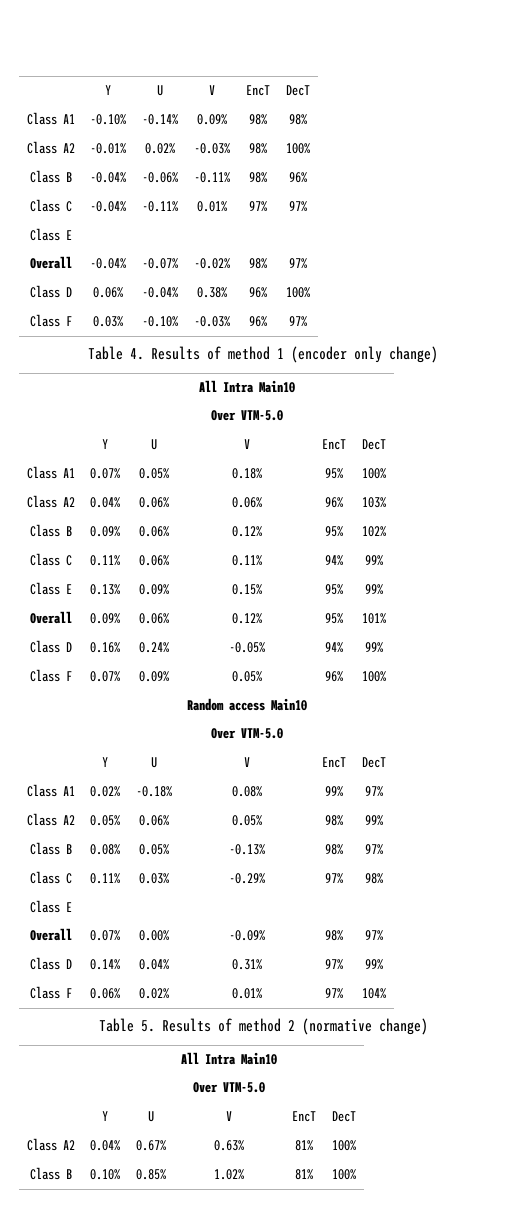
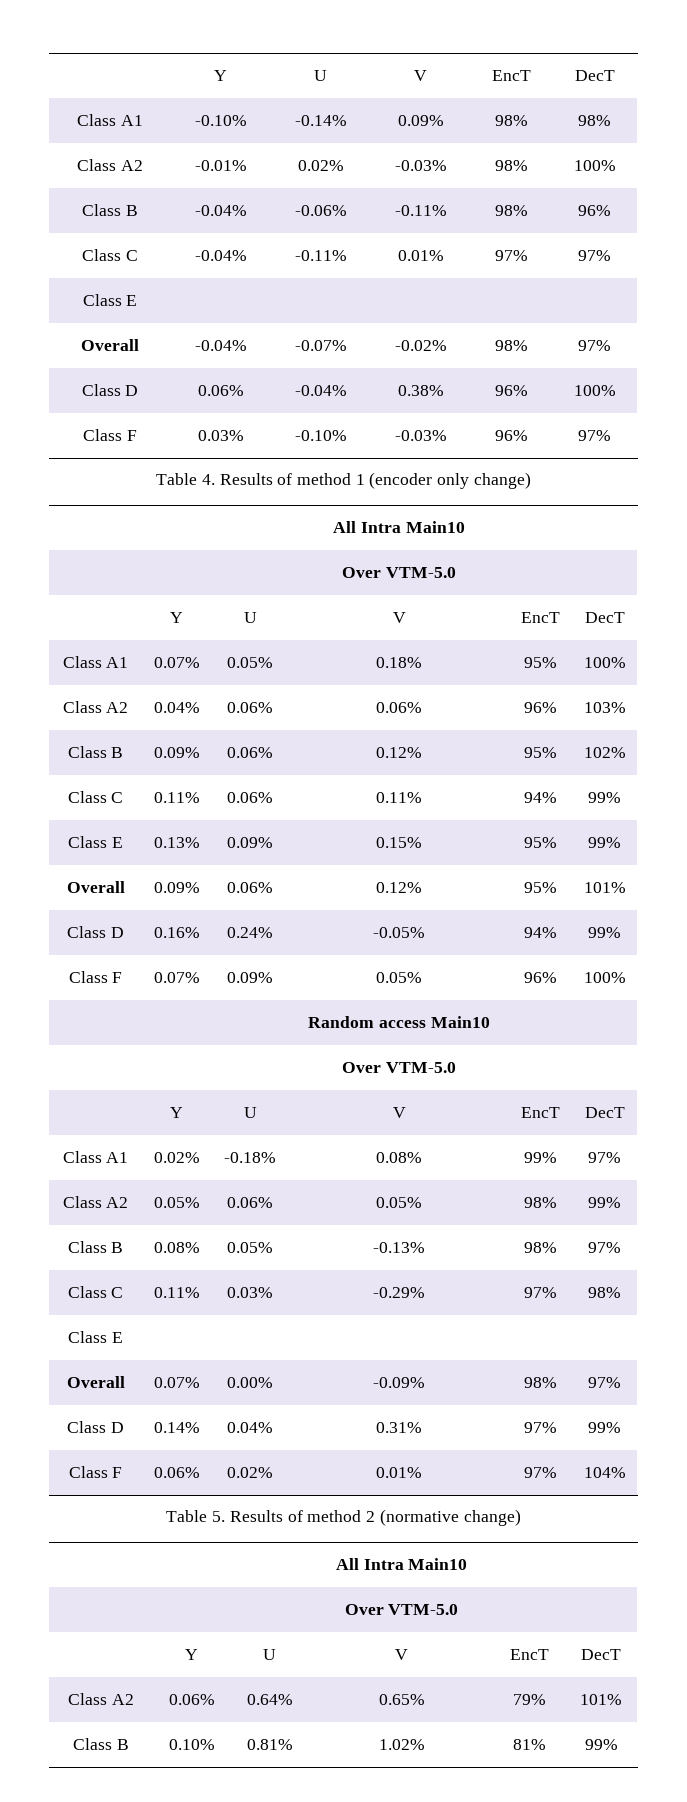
[89,1140,120,1151] [135,1140,166,1151] [213,1140,244,1151] [294,1140,313,1151] [331,1140,356,1151] 0.04% | 0.67% | 0.63% | 81% | 100% -> [168,1694,215,1705] [246,1694,293,1705] [378,1694,425,1705] [513,1694,546,1705] [580,1694,622,1705] 0.06% | 0.64% | 0.65% | 79% | 101%
[135,1169,166,1180] 0.85% -> [246,1739,293,1750] 0.81%
[331,1169,356,1180] 100% -> [584,1739,618,1750] 99%

